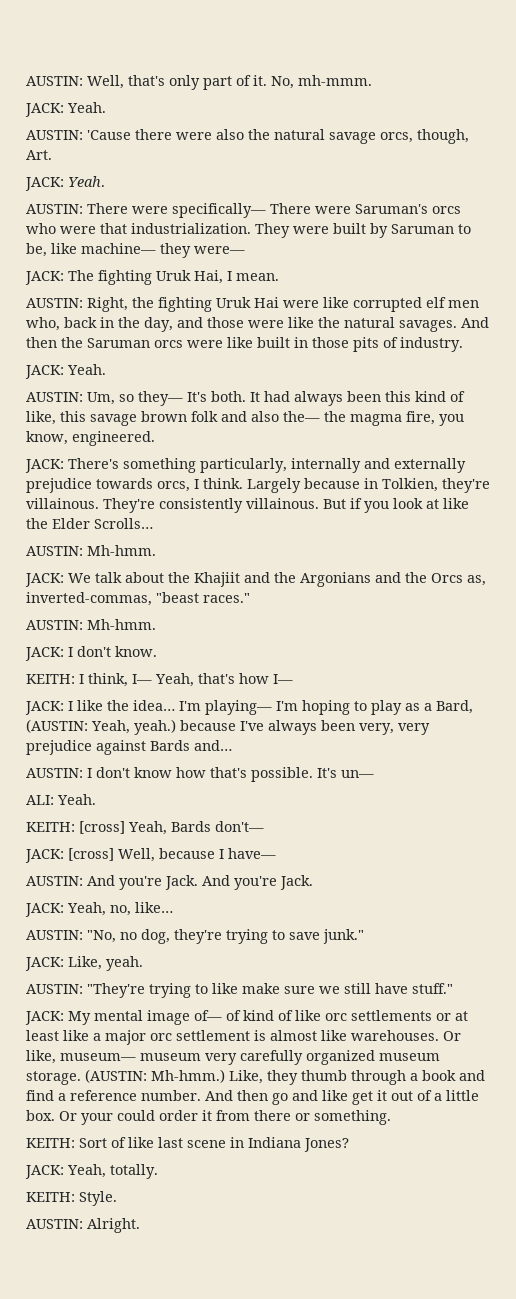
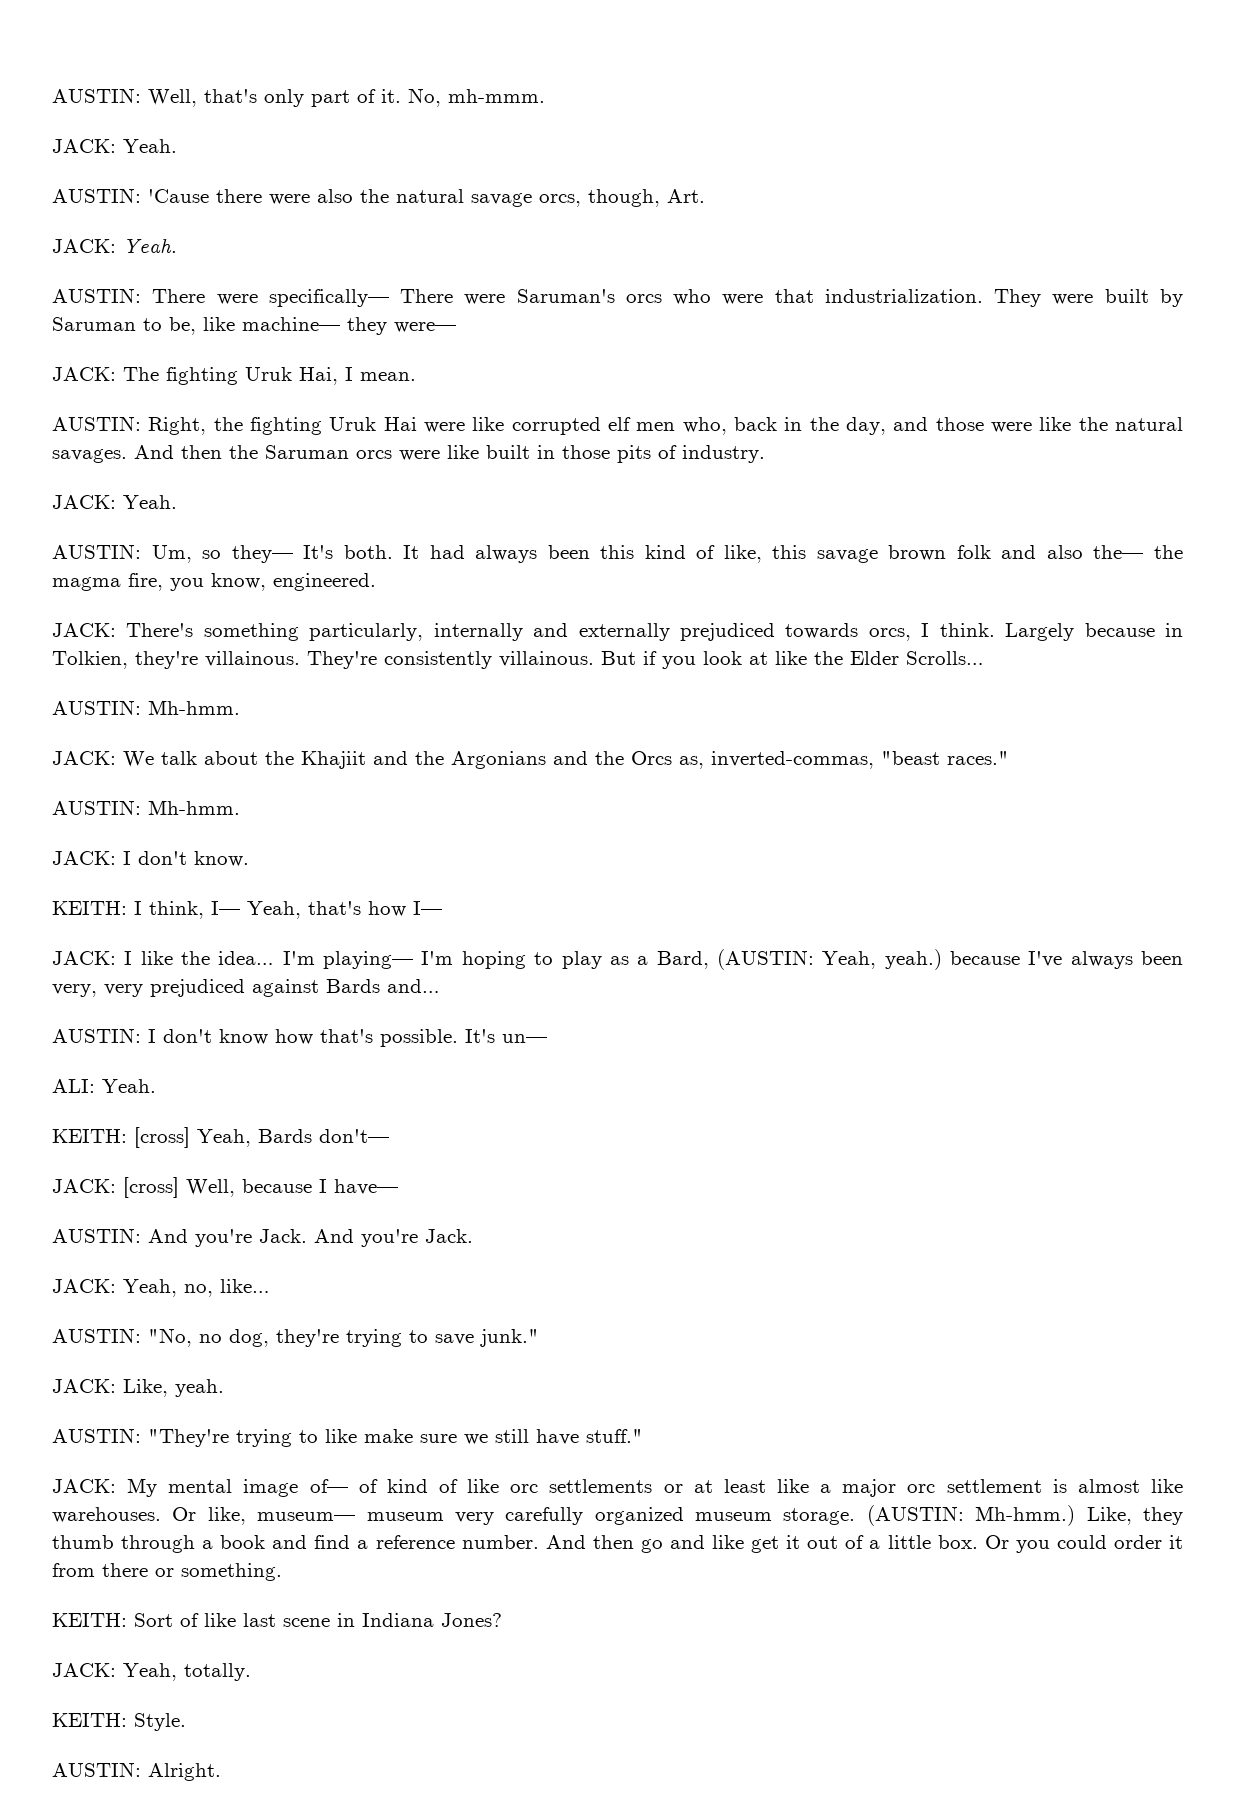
[26,478,92,493] prejudice -> [680,623,775,641] prejudiced
[26,740,92,755] prejudice -> [150,979,245,997] prejudiced
[81,1113,113,1125] your -> [1015,1540,1050,1553] you

